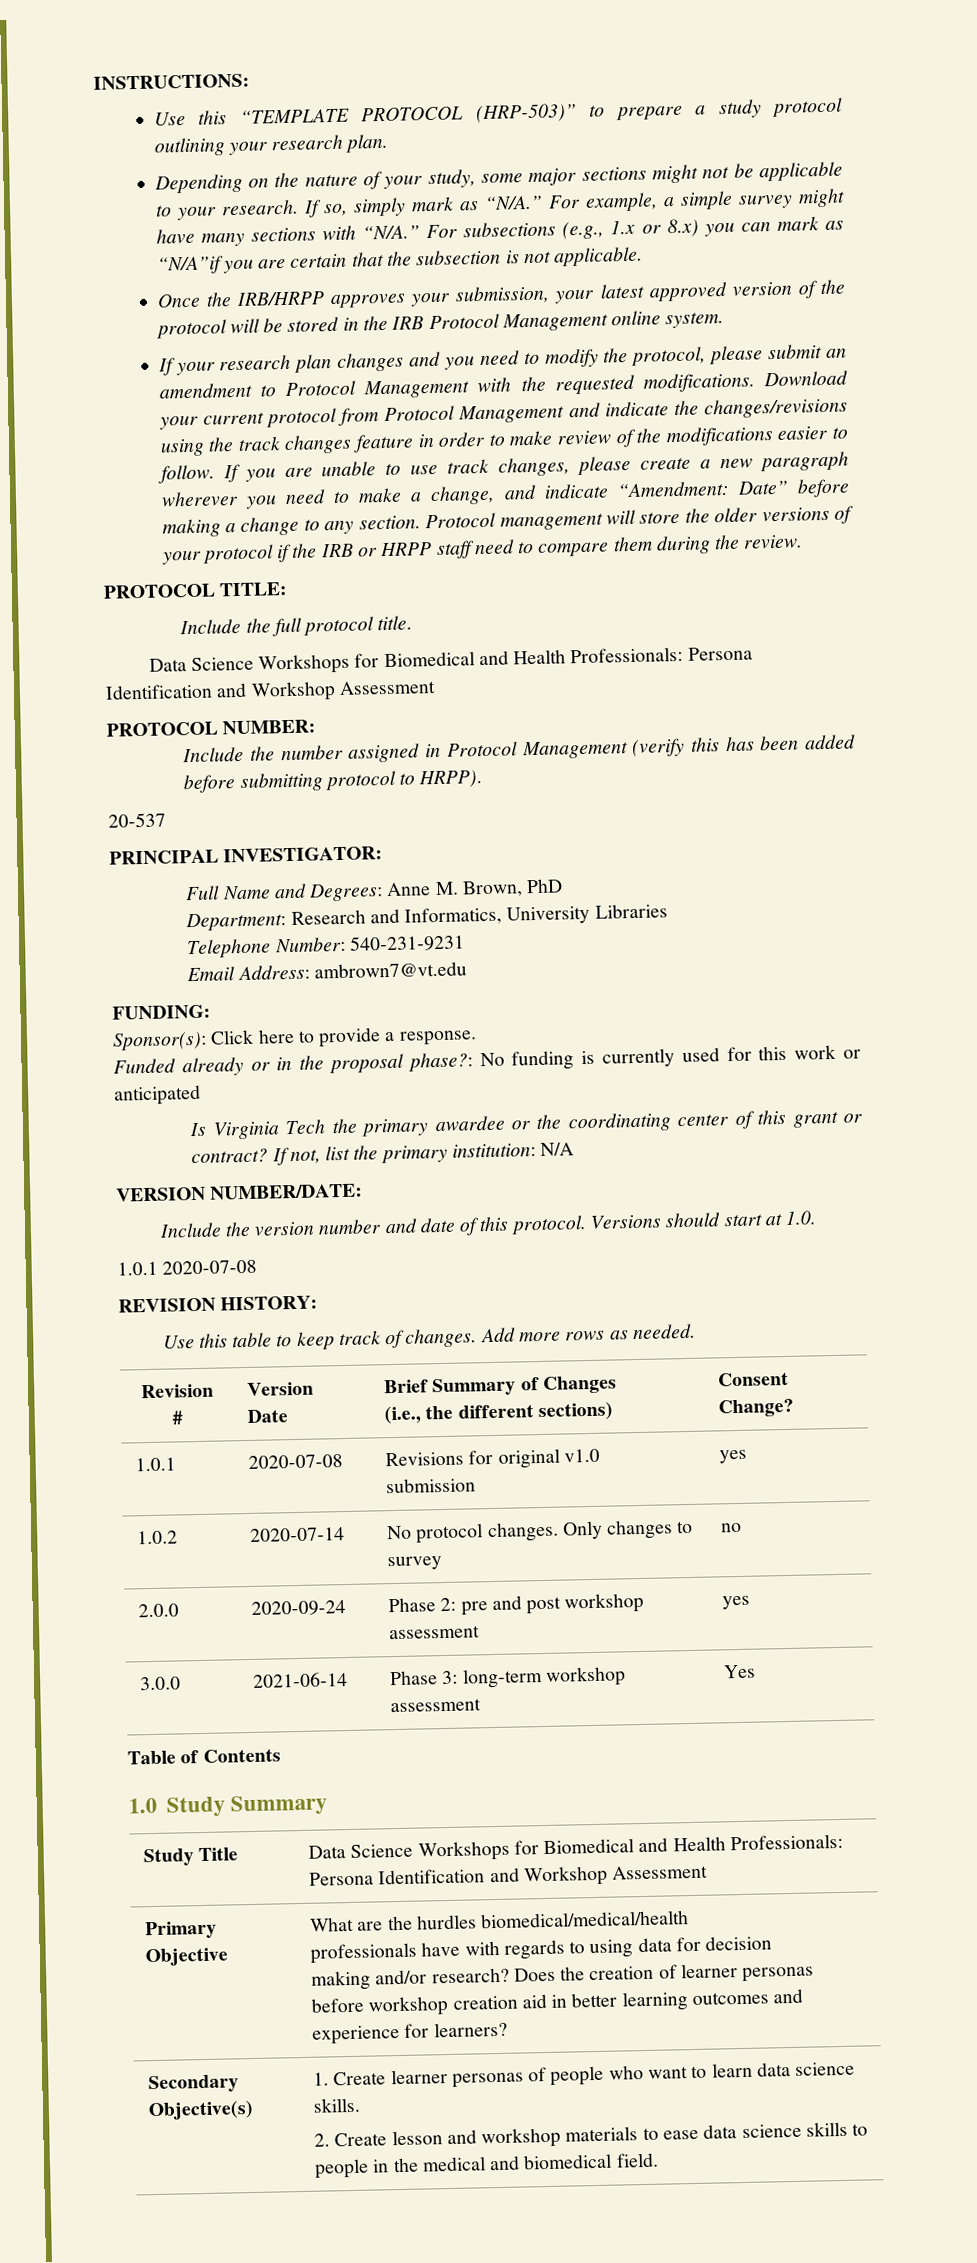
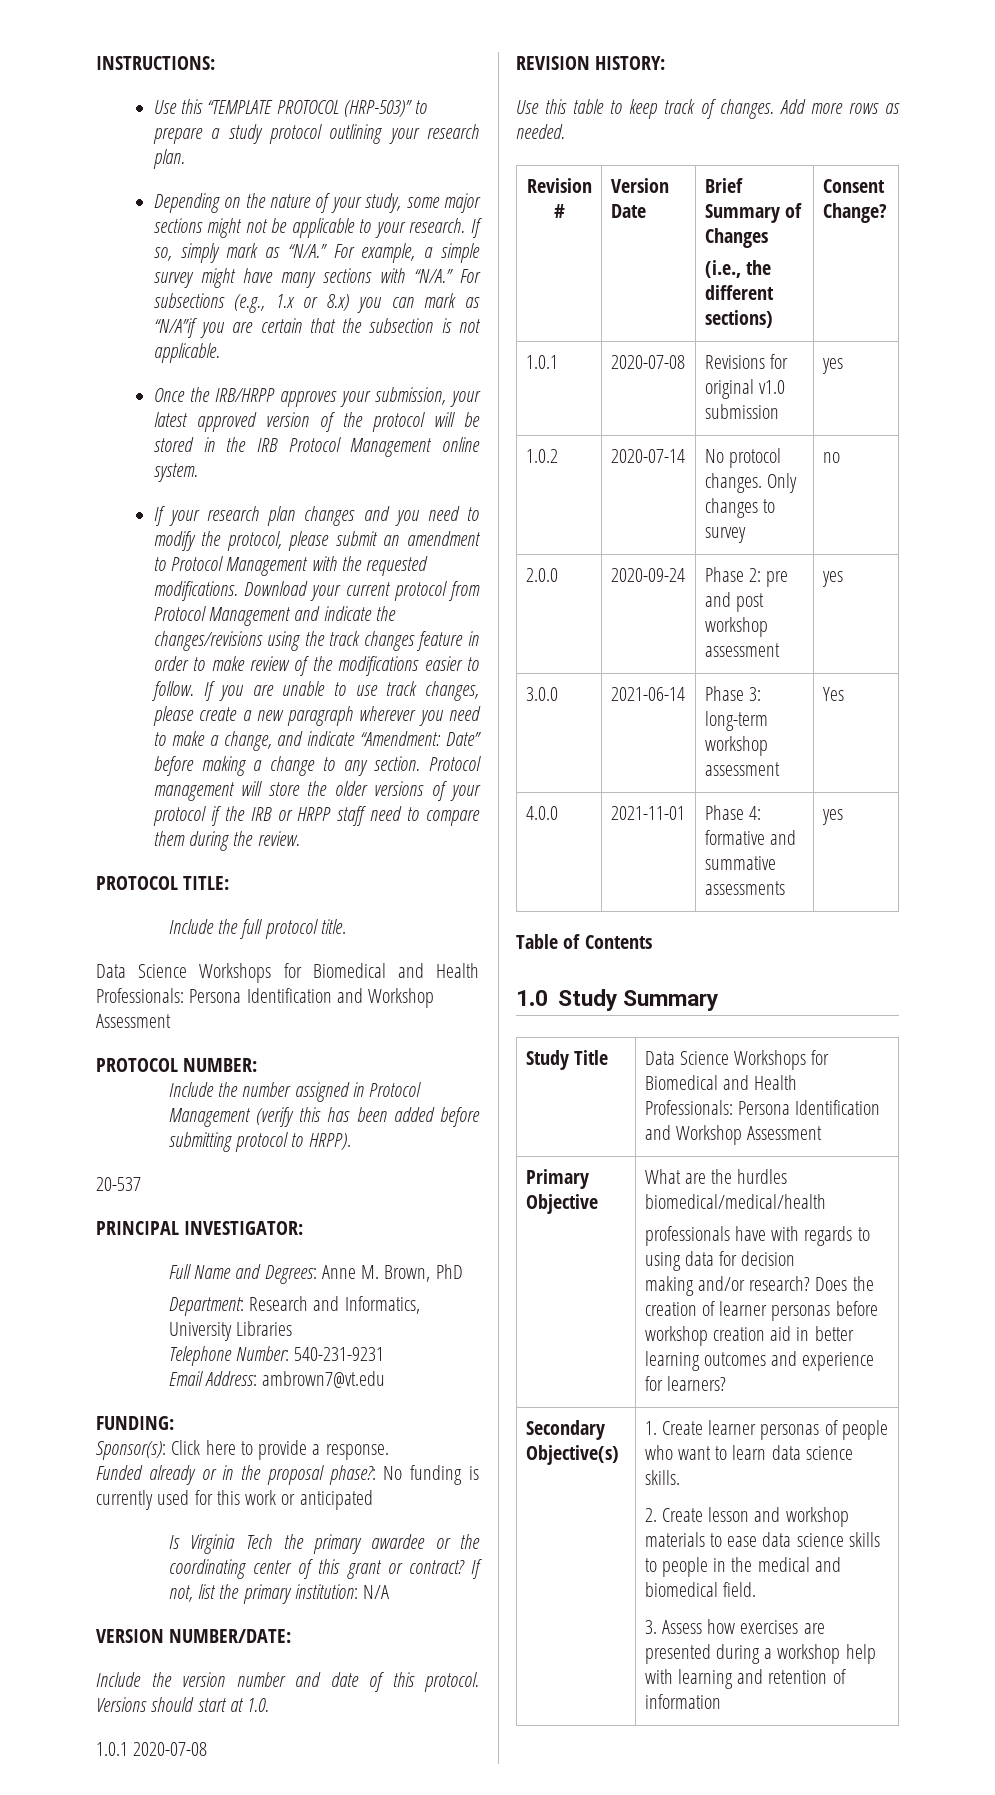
(757, 1671) none -> [525,806,558,820] [610,806,685,820] [704,805,761,820] [704,830,796,845] [704,856,776,870] [704,881,785,895] [821,809,843,825] // 4.0.0 | 2021-11-01 | Phase 4: formative and summative assessments | yes
(659, 2160) none -> [644,1619,825,1634] [644,1644,876,1664] [644,1669,846,1689] [644,1694,721,1709] // 3. Assess how exercises are presented during a workshop help with learning and retention of information

